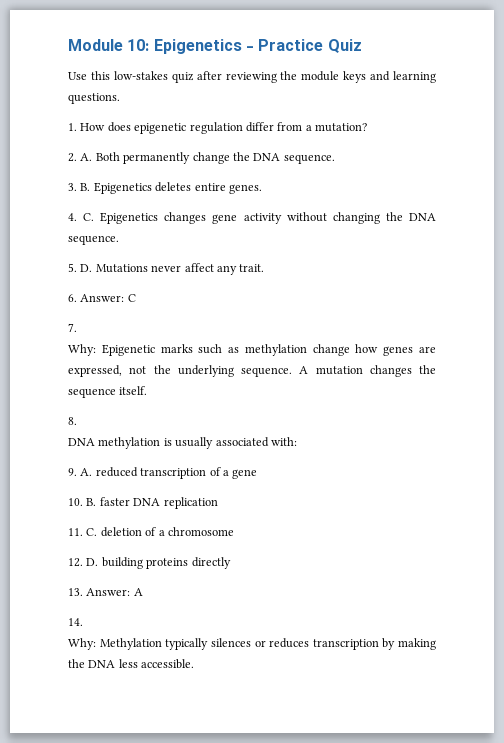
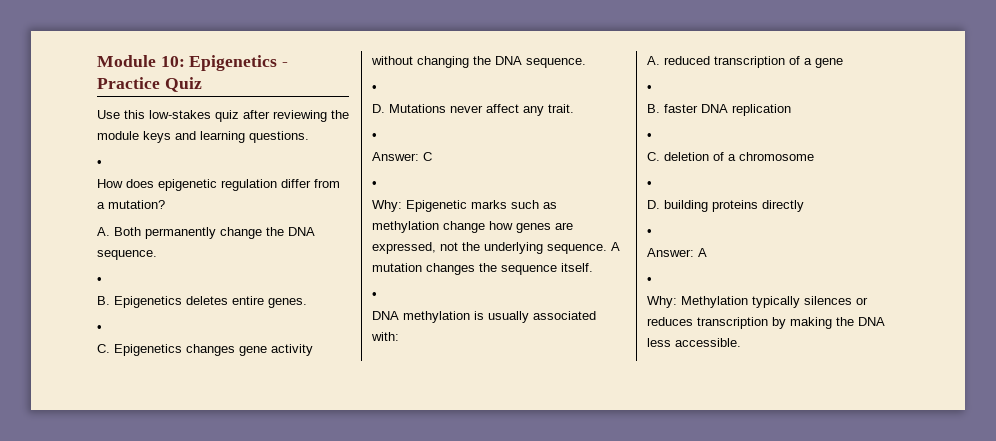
[68,123,77,131] 1. -> [97,160,102,167] • //
[68,153,77,162] 2. -> (165, 204) none
[68,183,77,191] 3. -> [97,277,102,284] • //
[68,213,77,221] 4. -> [97,325,102,332] • //
[68,263,77,272] 5. -> [372,85,377,92] • //
[68,294,77,302] 6. -> [372,133,377,140] • //
[68,323,77,332] 7. -> [372,181,377,188] •
[68,417,77,425] 8. -> [372,292,377,299] •
[68,468,77,476] 9. -> (399, 336) none
[68,498,83,506] 10. -> [647,85,652,92] • //
[68,528,83,536] 11. -> [647,133,652,140] • //
[68,558,83,567] 12. -> [647,181,652,188] • //
[68,588,83,596] 13. -> [647,229,652,236] • //
[68,618,83,626] 14. -> [647,277,652,284] •

